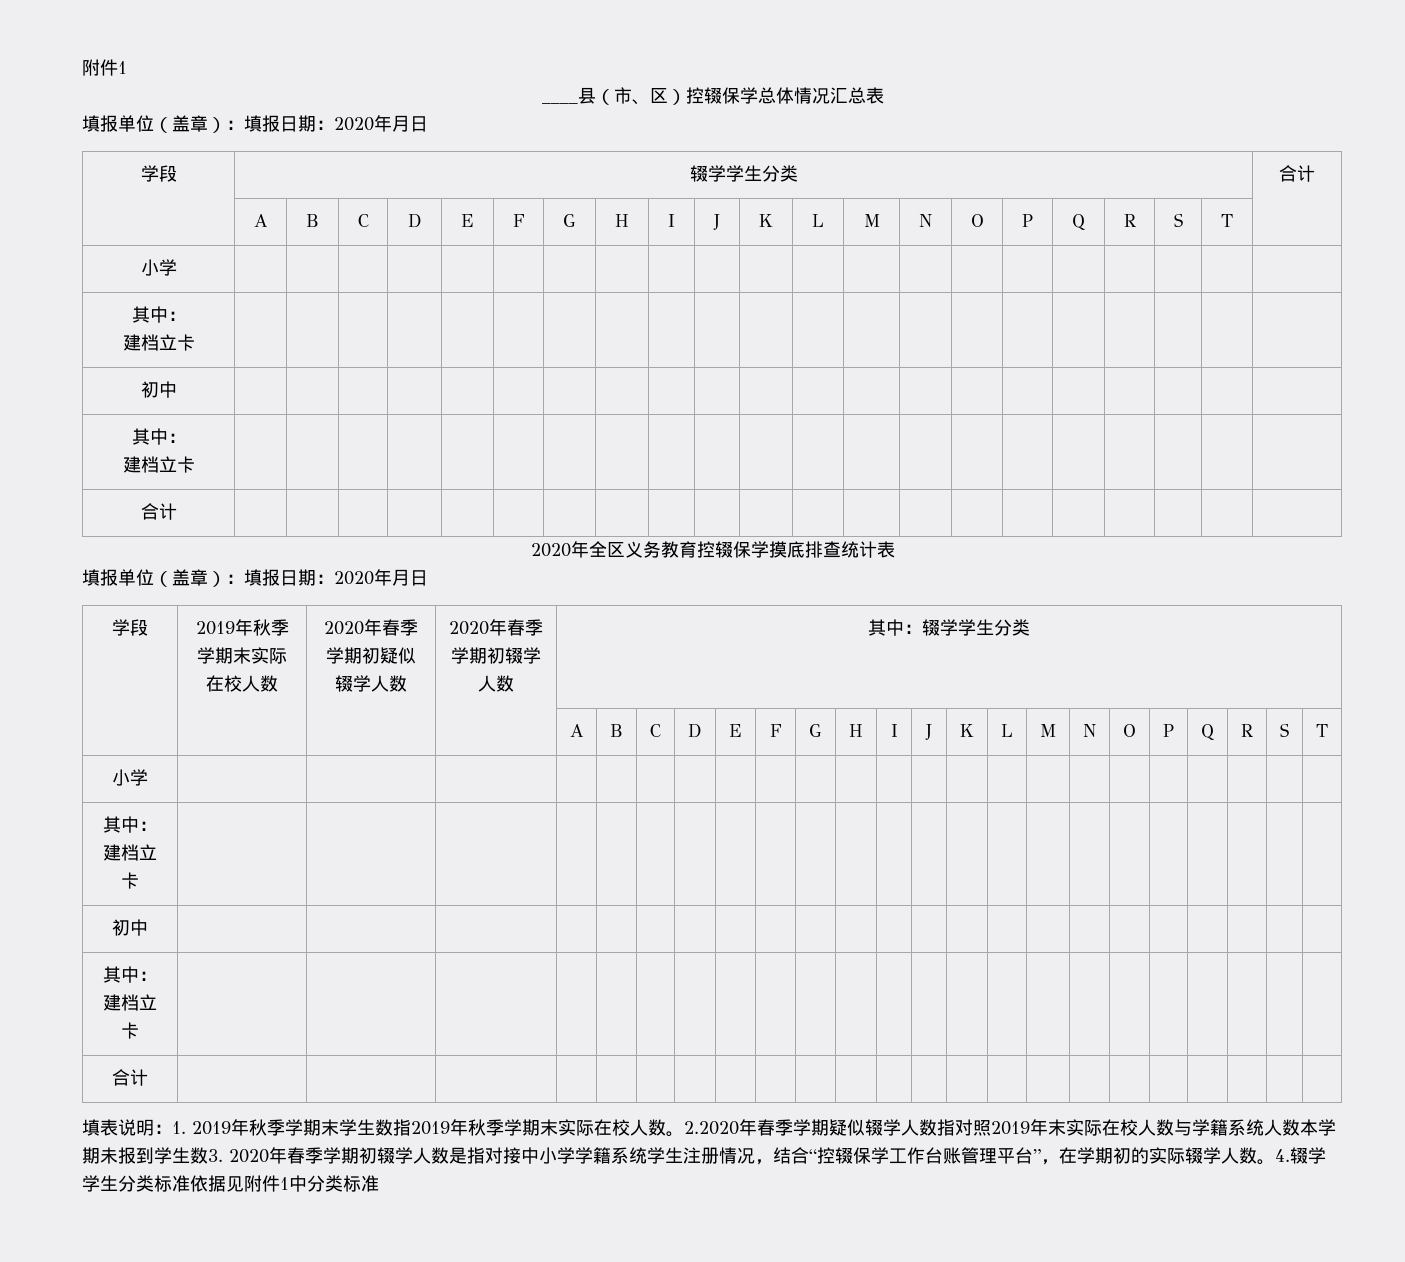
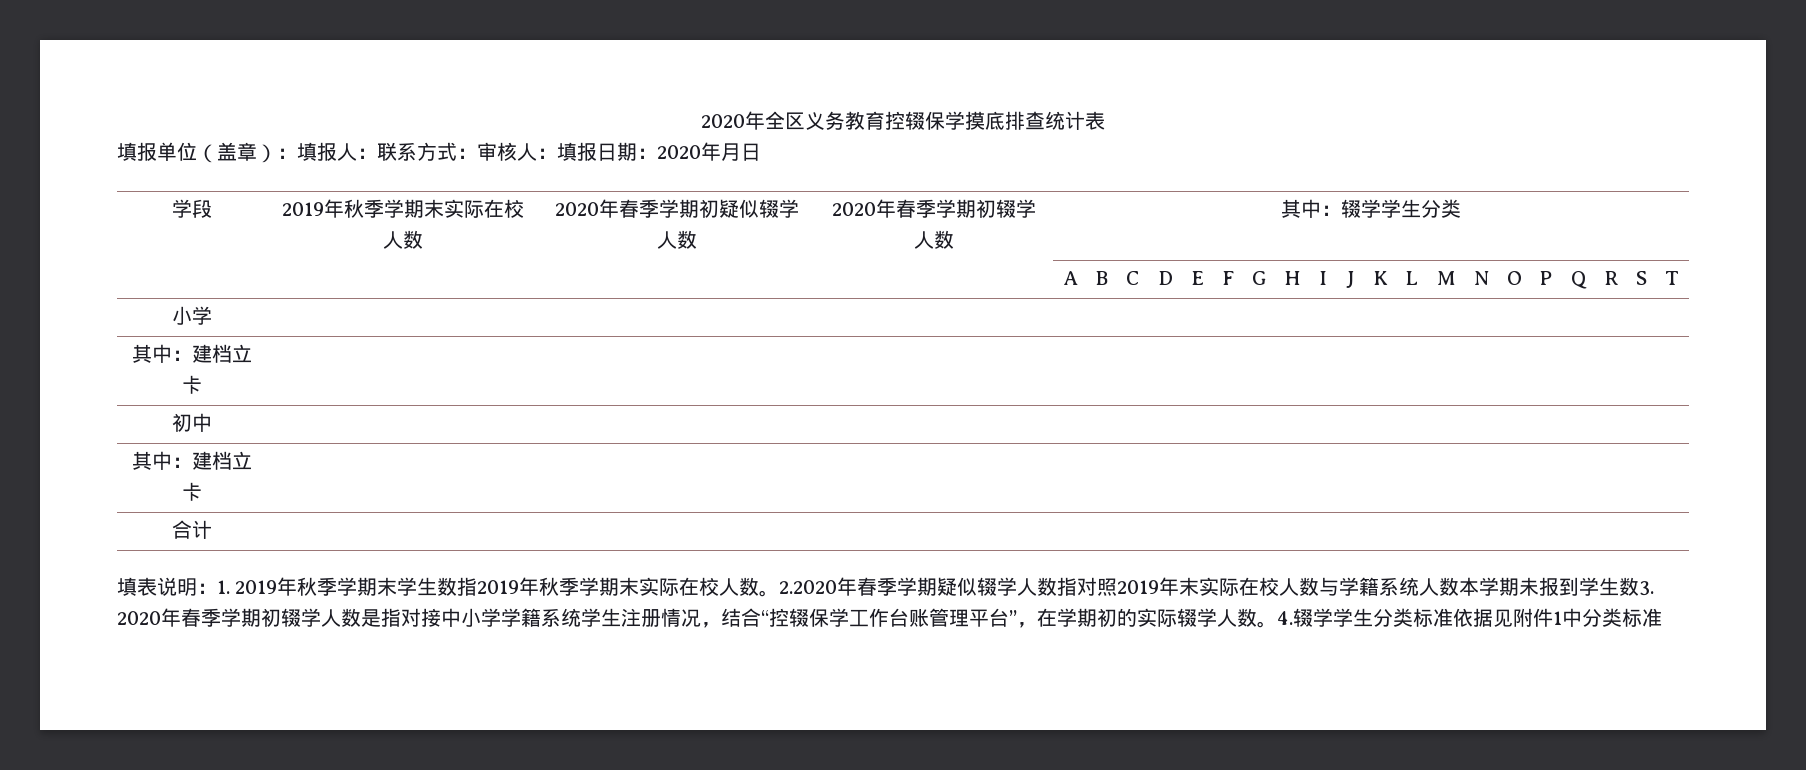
[82,59,127,76] [541,87,884,105] [82,115,428,133] [140,165,177,182] [689,165,798,182] [1279,165,1315,182] [254,214,268,227] [306,214,319,227] [357,214,369,227] [407,213,422,228] [461,214,474,227] [512,214,525,227] [563,214,576,227] [615,214,629,227] [668,214,675,227] [713,214,720,230] [759,214,773,227] [812,214,824,227] [863,214,880,227] [919,214,932,227] [970,214,984,227] [1022,214,1033,227] [1072,214,1085,231] [1123,214,1136,227] [1173,213,1183,227] [1221,214,1233,227] [140,259,177,276] [131,306,186,323] [122,334,195,351] [140,381,177,398] [131,428,186,445] [122,456,195,473] [140,503,177,520] 附件1 // ____县（市、区）控辍保学总体情况汇总表 // 填报单位（盖章）：填报日期：2020年月日 // 学段 | 辍学学生分类 | 合计 // | A | B | C | D | E | F | G | H | I | J | K | L | M | N | O | P | Q | R | S | T | // 小学 | | | | | | | | | | | | | | | | | | | | | // 其中： // 建档立卡 | | | | | | | | | | | | | | | | | | | | | // 初中 | | | | | | | | | | | | | | | | | | | | | // 其中： // 建档立卡 | | | | | | | | | | | | | | | | | | | | | // 合计 | | | | | | | | | | | | | | | | | | | | | // -> (701, 121) none
(280, 577) none -> [337,142,597,161] 人：联系方式：审核人：填报

